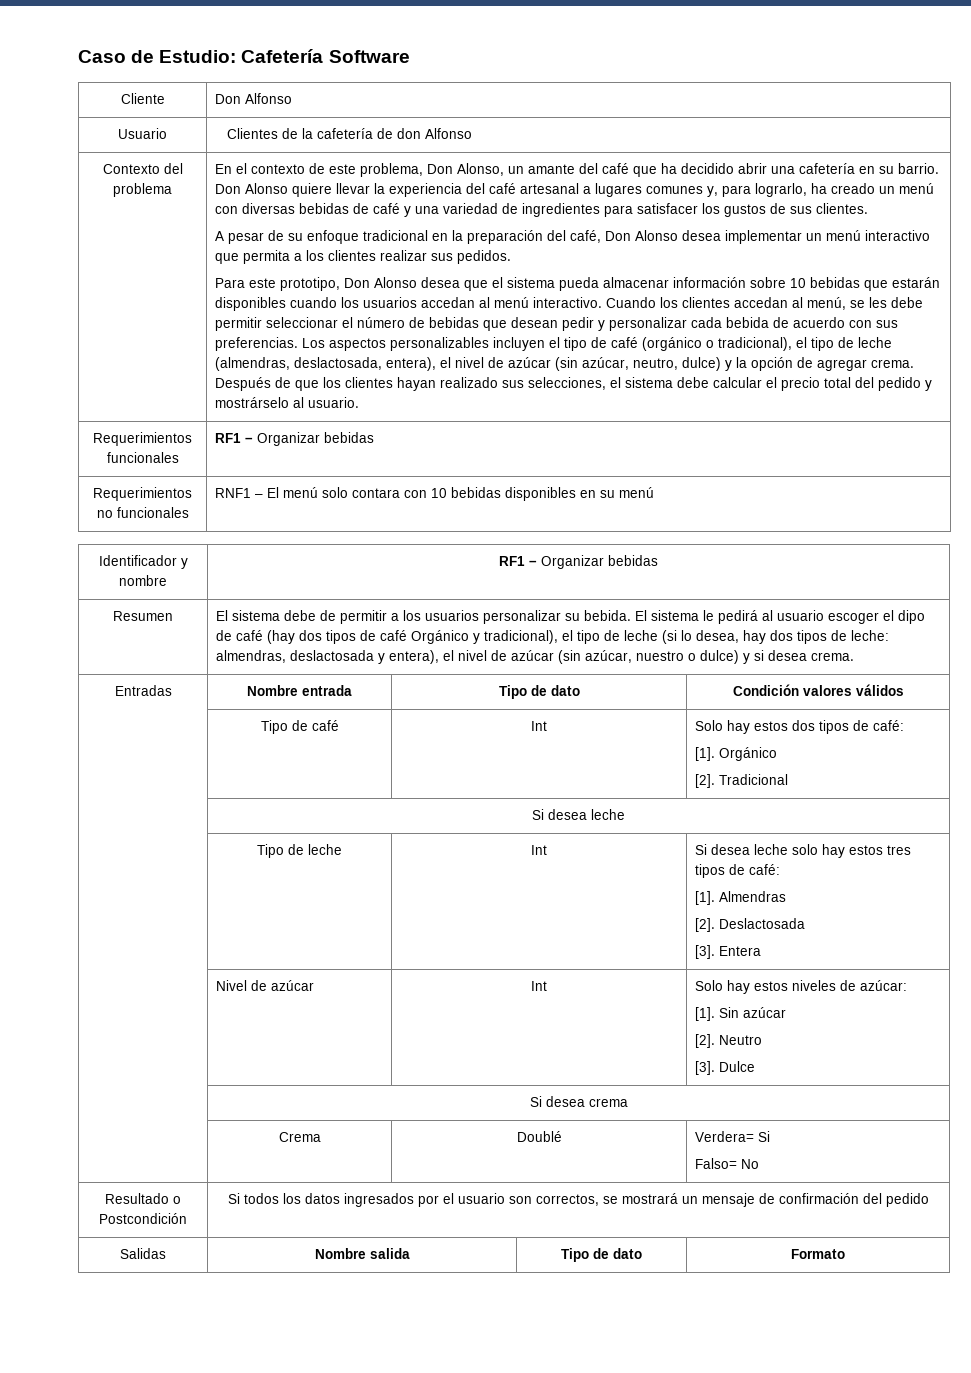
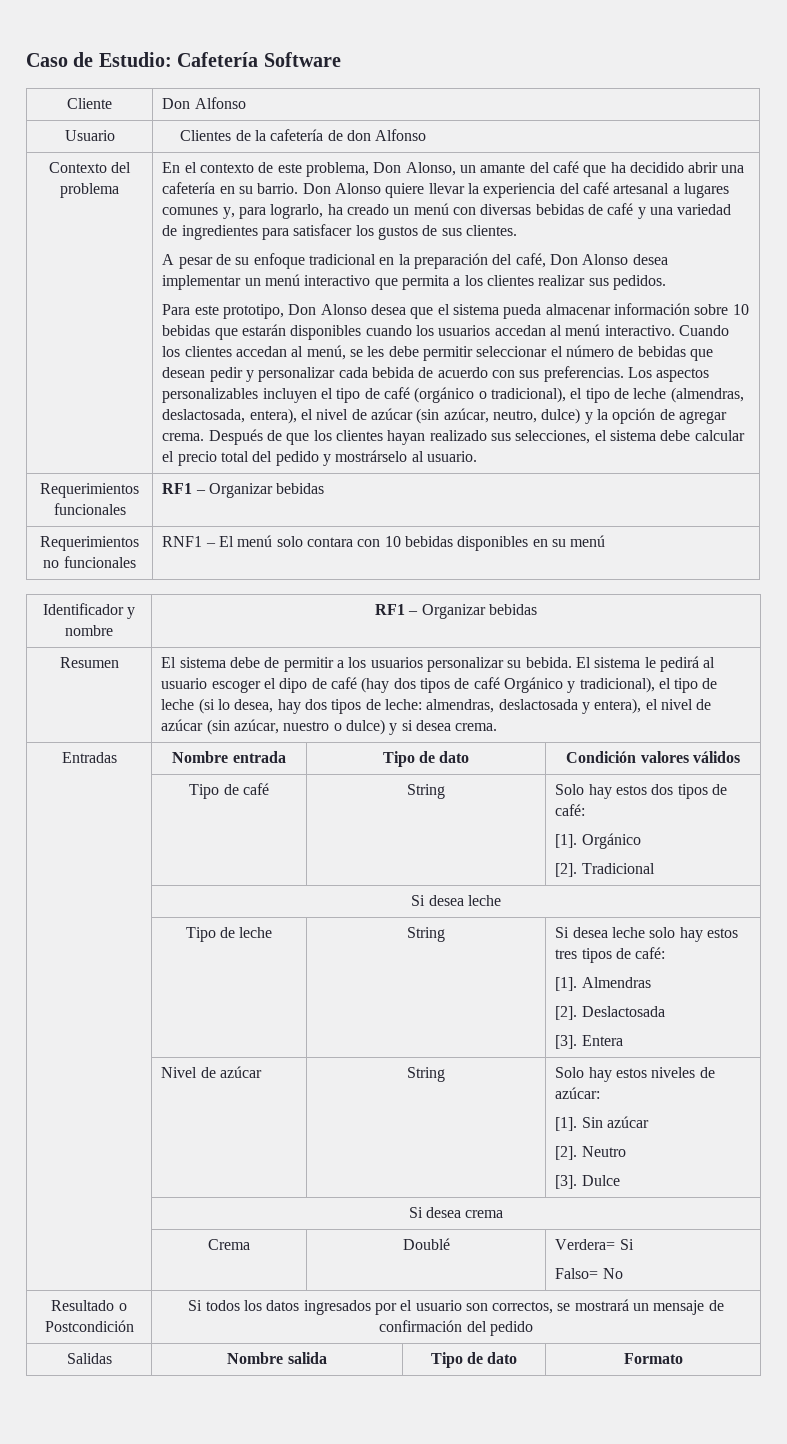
[531,721,547,731] Int -> [406,784,445,799] String
[531,845,547,855] Int -> [406,927,445,942] String
[531,981,547,991] Int -> [406,1067,445,1082] String

